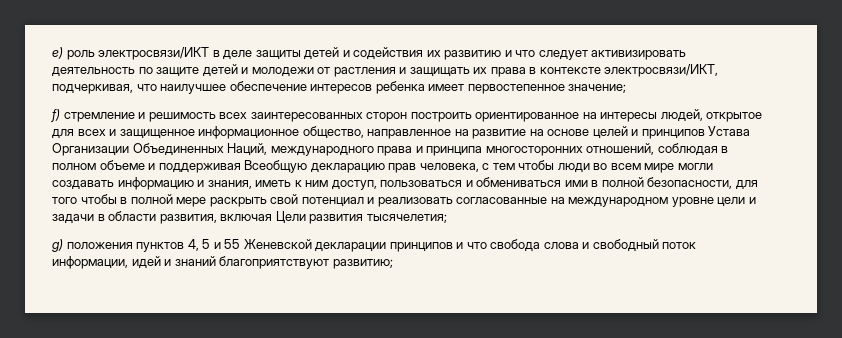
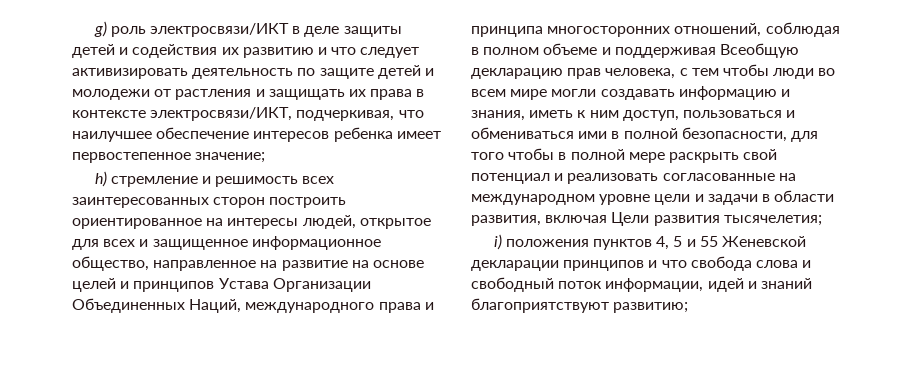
[52,47,63,59] e) -> [93,21,107,37] g)
[51,109,60,122] f) -> [94,171,107,187] h)
[52,239,63,252] g) -> [493,234,502,250] i)

